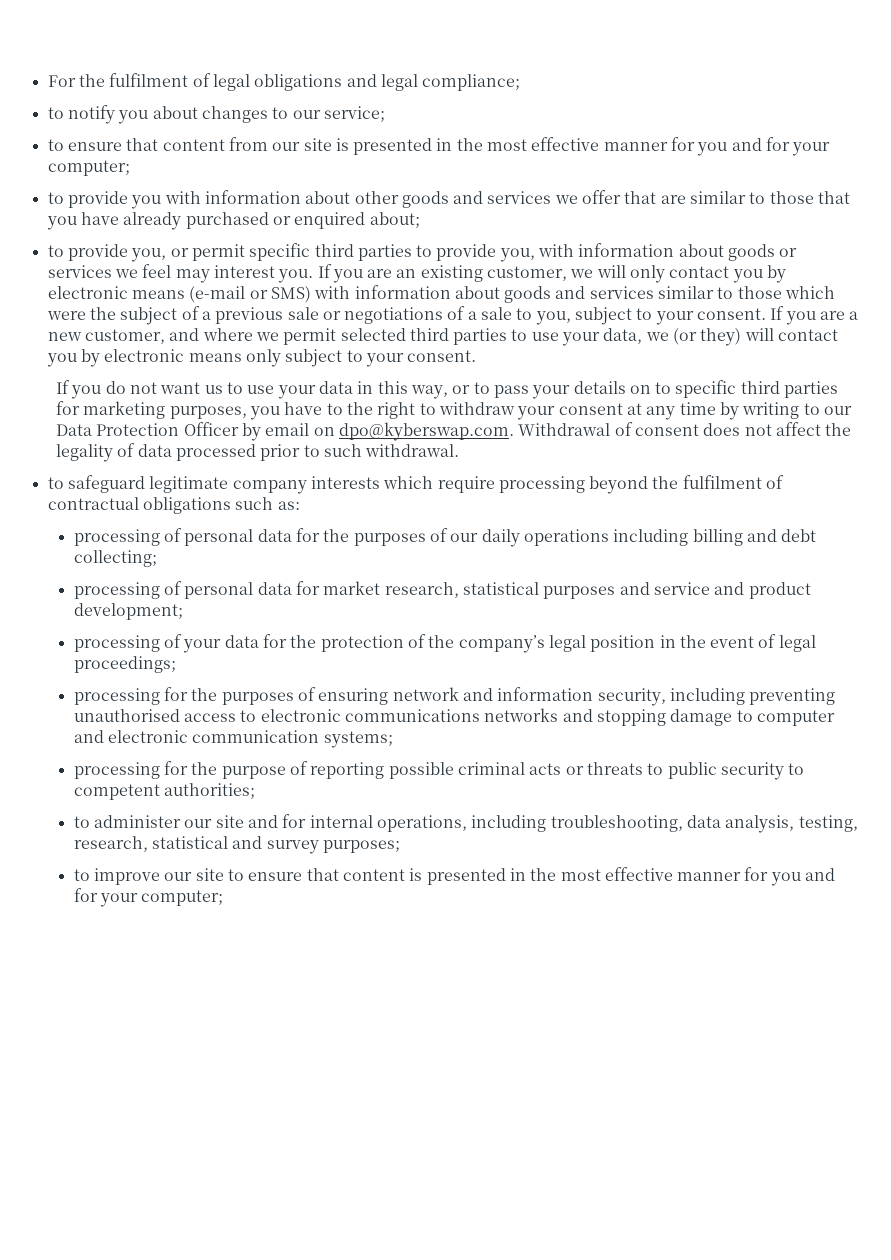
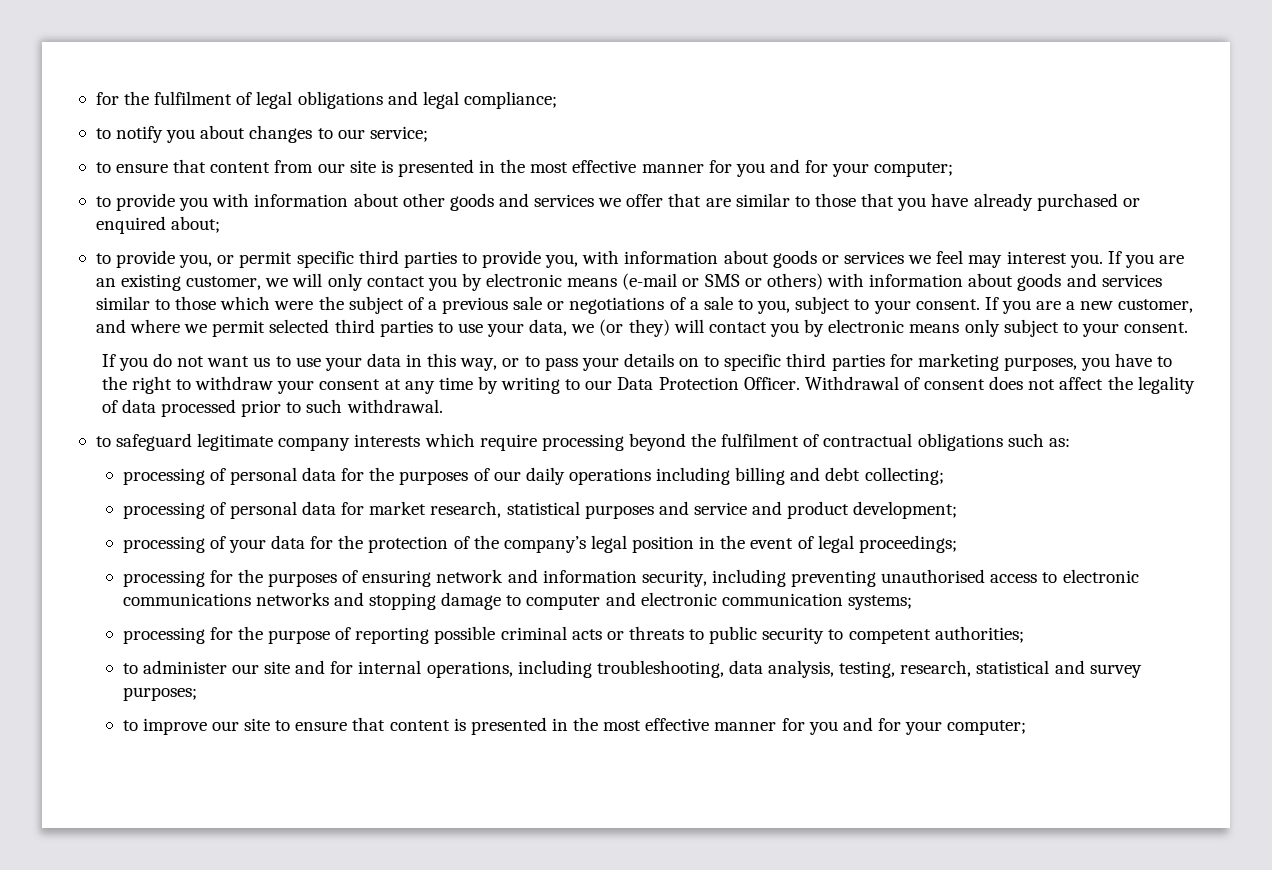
[47,75,76,87] For -> [95,92,119,105] for
[270,286,311,303] SMS) -> [704,273,823,290] SMS or others)
[183,422,514,441] Officer by email on dpo@kyberswap.com. -> [743,377,800,390] Officer.

